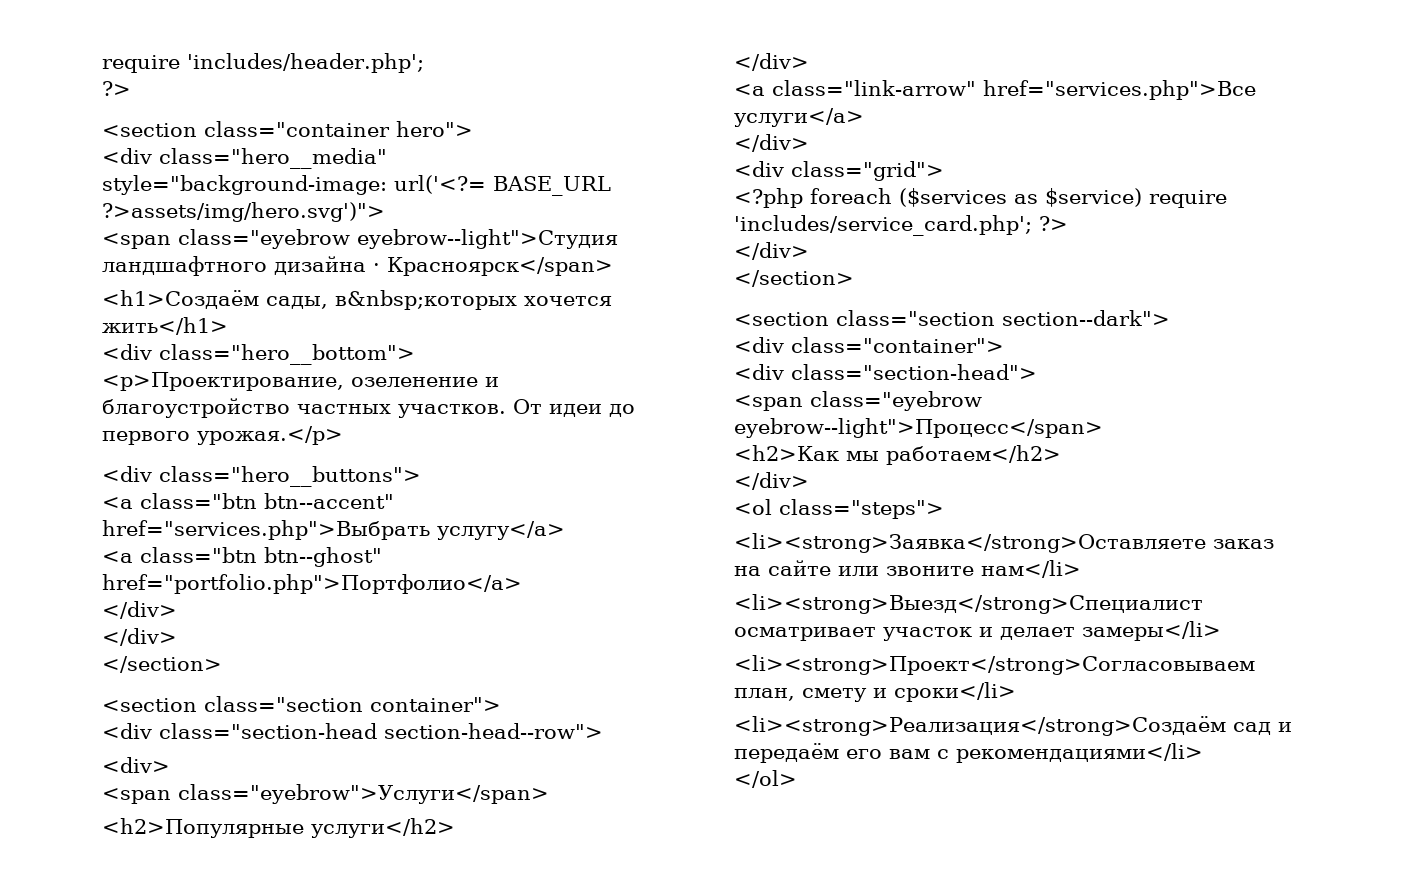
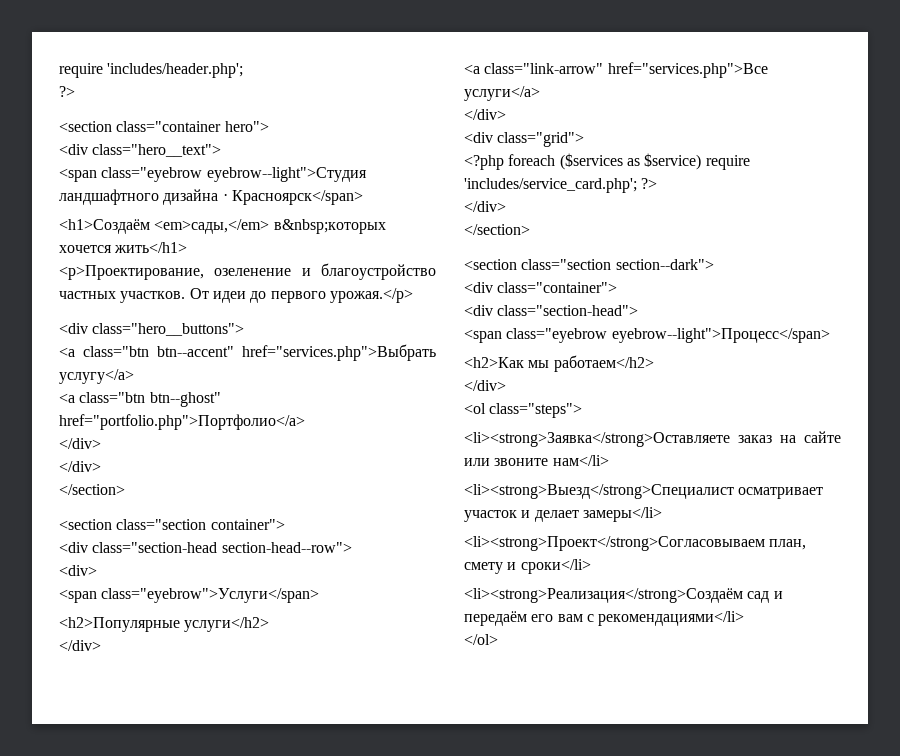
[159,148,387,169] [102,175,611,196] [102,202,385,222] class="hero__media" style="background-image: url('<?= BASE_URL ?>assets/img/hero.svg')"> -> [92,144,222,157] class="hero__text">
[266,296,328,309] сады, -> [154,219,270,234] <em>сады,</em>
[102,344,415,365] // <div class="hero__bottom"> -> (188, 247) none

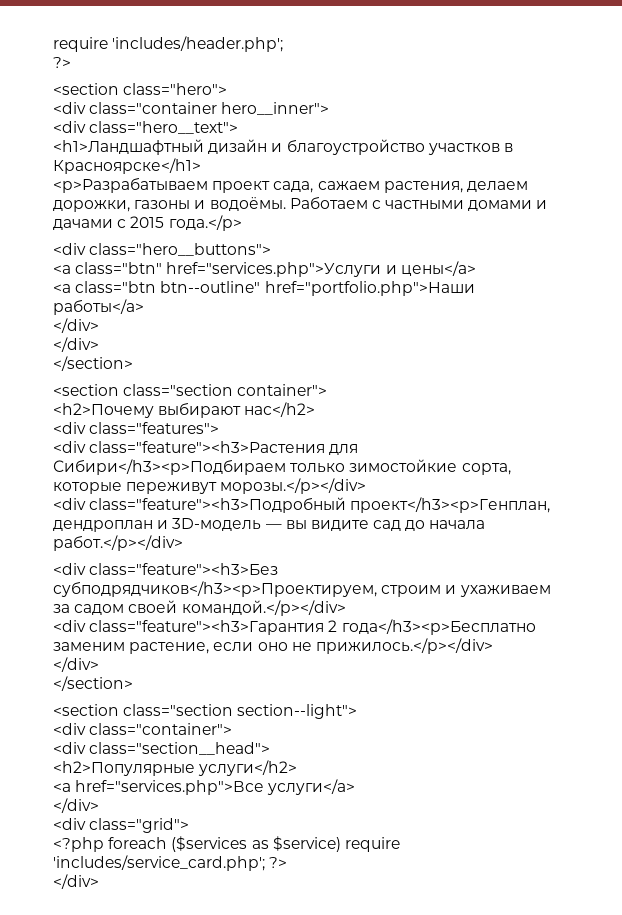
[116,121,269,132] [59,144,222,157] [59,167,367,182] [59,189,363,205] [59,219,386,234] [59,242,188,253] [59,263,436,280] [59,288,413,303] class="container hero"> // <div class="hero__text"> // <span class="eyebrow eyebrow--light">Студия ландшафтного дизайна · Красноярск</span> // <h1>Создаём <em>сады,</em> в&nbsp;которых хочется жить</h1> // <p>Проектирование, озеленение и благоустройство частных участков. От идеи до первого урожая.</p> -> [123,83,228,95] [53,102,330,115] [53,121,239,134] [53,139,513,155] [53,158,201,174] [53,177,528,193] [53,196,548,212] [53,215,242,231] class="hero"> // <div class="container hero__inner"> // <div class="hero__text"> // <h1>Ландшафтный дизайн и благоустройство участков в Красноярске</h1> // <p>Разрабатываем проект сада, сажаем растения, делаем дорожки, газоны и водоёмы. Работаем с частными домами и дачами с 2015 года.</p>
[83,344,436,361] [59,369,134,384] [59,392,221,407] [59,414,305,430] class="btn btn--accent" href="services.php">Выбрать услугу</a> // <a class="btn btn--ghost" href="portfolio.php">Портфолио</a> -> [75,261,476,277] [53,281,475,296] [53,299,144,315] class="btn" href="services.php">Услуги и цены</a> // <a class="btn btn--outline" href="portfolio.php">Наши работы</a>
[59,542,352,553] [59,565,97,576] [59,588,320,603] <div class="section-head section-head--row"> // <div> // <span class="eyebrow">Услуги</span> -> [53,402,316,418] [53,422,220,434] [53,441,359,455] [53,459,511,475] [53,478,367,494] [53,497,551,513] [53,518,486,532] [53,535,183,551] [53,563,279,575] [53,581,551,597] [53,600,346,616] [53,619,536,635] [53,638,493,654] [53,657,99,672] [53,676,133,691] [53,704,358,719] [53,723,233,735] [53,742,271,755] <h2>Почему выбирают нас</h2> // <div class="features"> // <div class="feature"><h3>Растения для Сибири</h3><p>Подбираем только зимостойкие сорта, которые переживут морозы.</p></div> // <div class="feature"><h3>Подробный проект</h3><p>Генплан, дендроплан и 3D-модель — вы видите сад до начала работ.</p></div> // <div class="feature"><h3>Без субподрядчиков</h3><p>Проектируем, строим и ухаживаем за садом своей командой.</p></div> // <div class="feature"><h3>Гарантия 2 года</h3><p>Бесплатно заменим растение, если оно не прижилось.</p></div> // </div> // </section> // <section class="section section--light"> // <div class="container"> // <div class="section__head">
[59,640,101,651] [464,63,604,74] // </div> // <a class="link-arrow" -> [53,783,71,792] // <a
[464,224,530,235] [464,259,714,270] [464,282,618,293] [464,305,639,316] [464,328,830,343] [464,355,654,372] [464,380,506,391] [464,403,583,418] [464,431,841,447] [464,455,609,466] [464,484,824,499] [464,507,662,522] [464,536,807,551] [464,559,591,574] [464,588,783,603] [464,611,745,626] [464,634,498,645] // </section> // <section class="section section--dark"> // <div class="container"> // <div class="section-head"> // <span class="eyebrow eyebrow--light">Процесс</span> // <h2>Как мы работаем</h2> // </div> // <ol class="steps"> // <li><strong>Заявка</strong>Оставляете заказ на сайте или звоните нам</li> // <li><strong>Выезд</strong>Специалист осматривает участок и делает замеры</li> // <li><strong>Проект</strong>Согласовываем план, смету и сроки</li> // <li><strong>Реализация</strong>Создаём сад и передаём его вам с рекомендациями</li> // </ol> -> (99, 881) none

